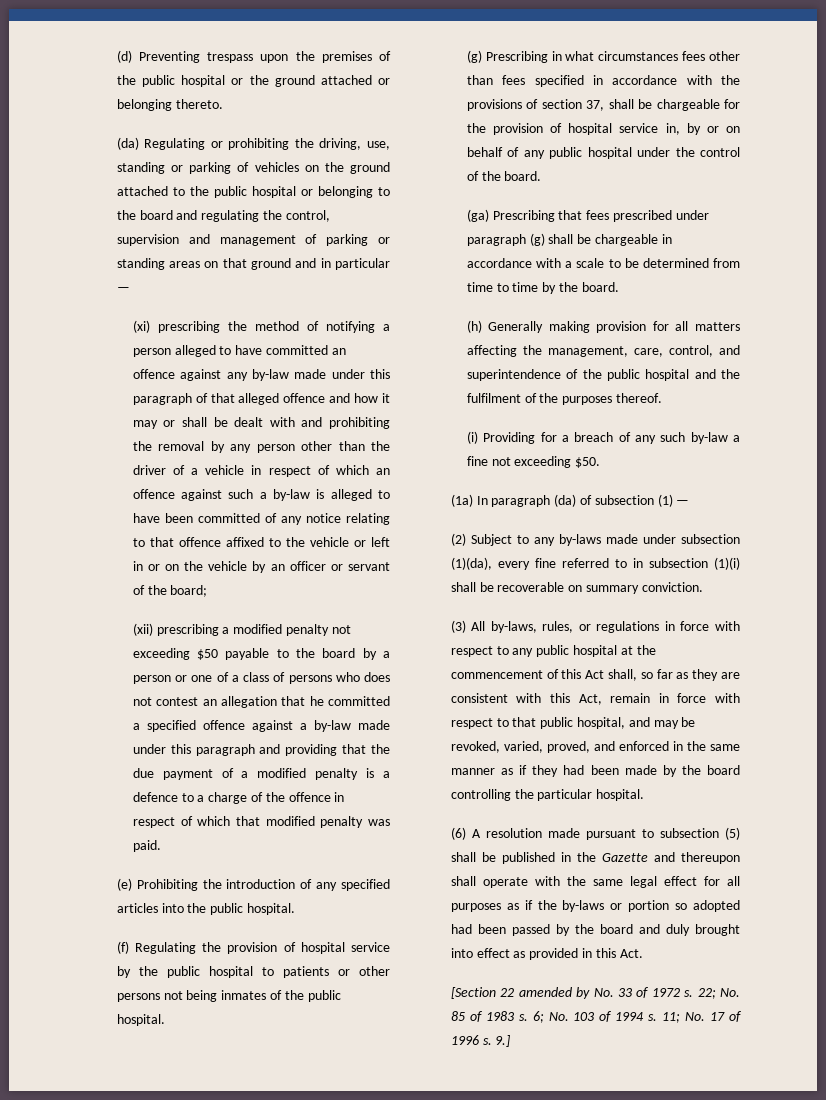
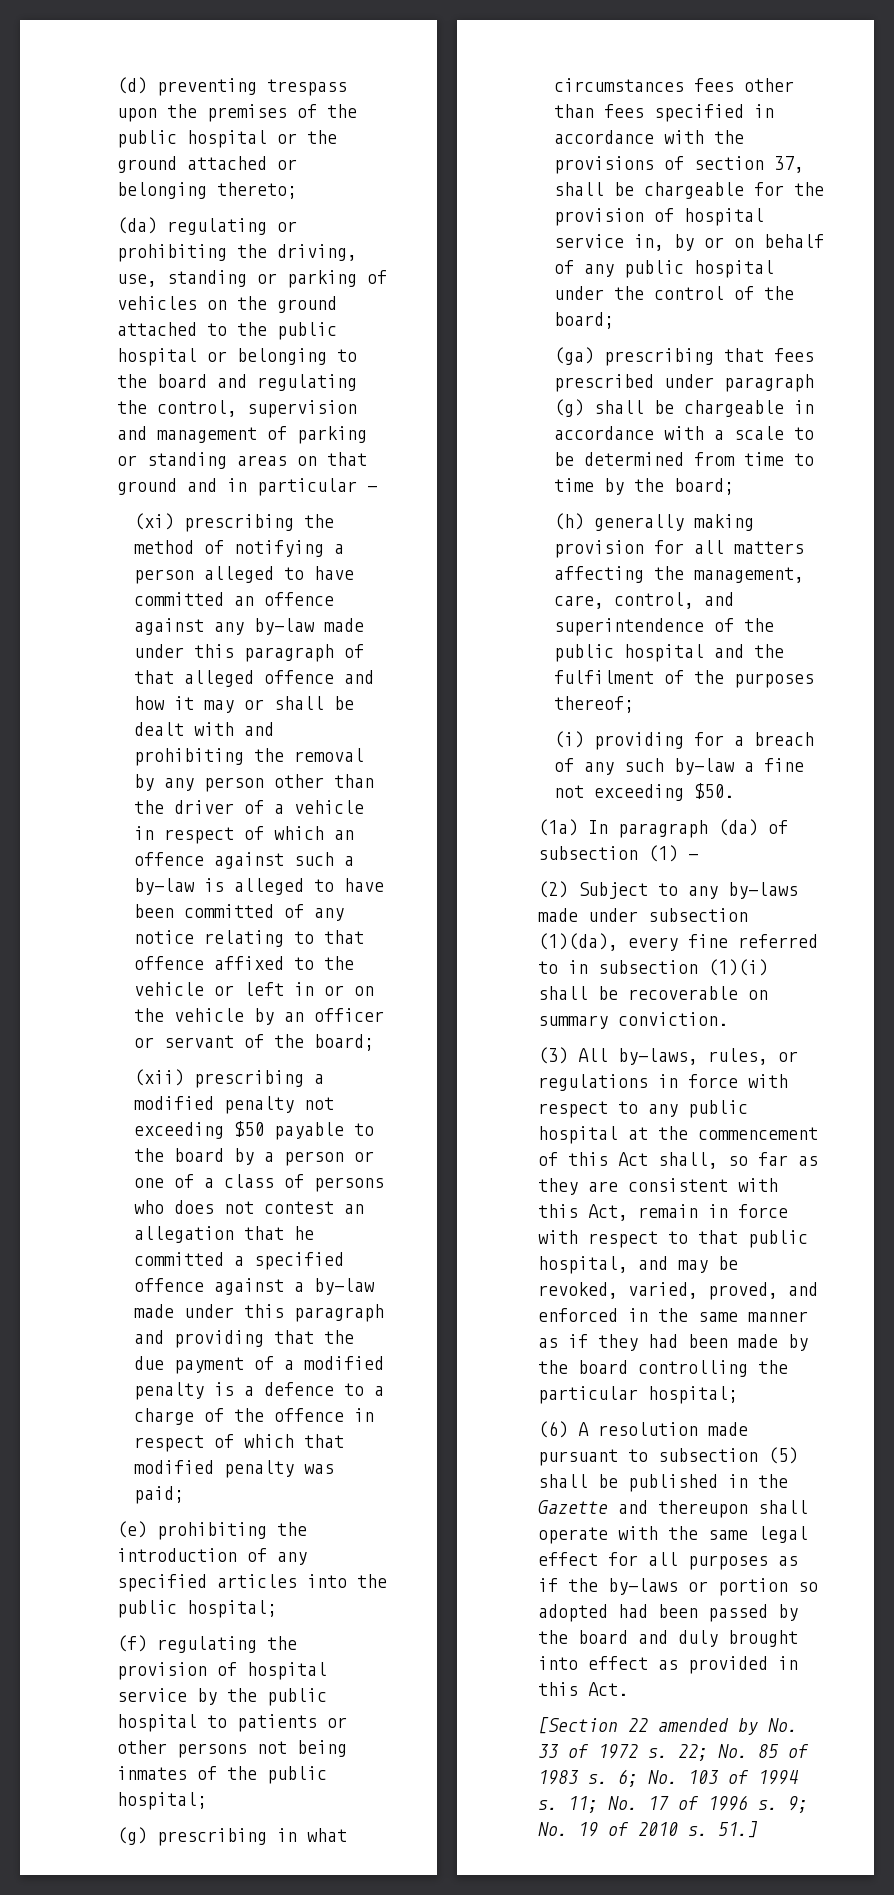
[139,51,201,63] Preventing -> [157,78,258,96] preventing
[175,99,223,109] [116,137,206,150] thereto. // (da) Regulating -> [217,182,298,199] [117,217,268,235] thereto; // (da) regulating
[132,840,161,852] paid. -> [134,1486,185,1504] paid;
[136,879,198,891] Prohibiting -> [157,1522,268,1540] prohibiting
[246,903,295,915] hospital. -> [187,1600,278,1618] hospital;
[135,942,197,954] Regulating -> [157,1636,258,1653] regulating
[116,1014,165,1026] [466,50,548,63] hospital. // (g) Prescribing -> [117,1792,208,1810] [117,1827,268,1846] hospital; // (g) prescribing
[504,171,542,181] board. -> [554,312,615,329] board;
[492,210,555,222] Prescribing -> [604,348,715,366] prescribing
[581,282,619,292] board. -> [674,478,735,495] board;
[488,321,544,333] Generally -> [594,514,685,531] generally
[615,393,662,403] thereof. -> [554,696,635,713] thereof;
[483,432,536,444] Providing -> [594,732,685,750] providing
[596,789,645,801] hospital. -> [647,1386,738,1404] hospital;
[495,1035,511,1047] 9.] -> [787,1796,808,1813] [537,1821,758,1838] 9; No. 19 of 2010 s. 51.]

